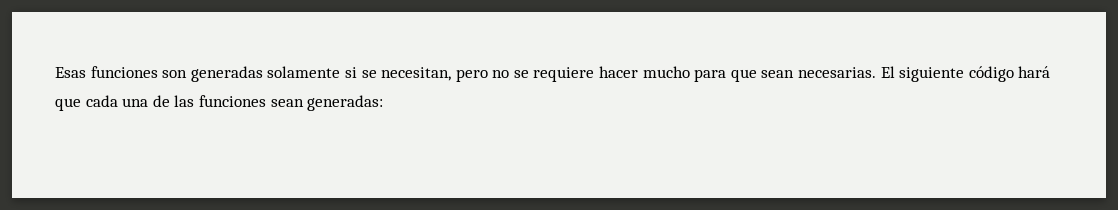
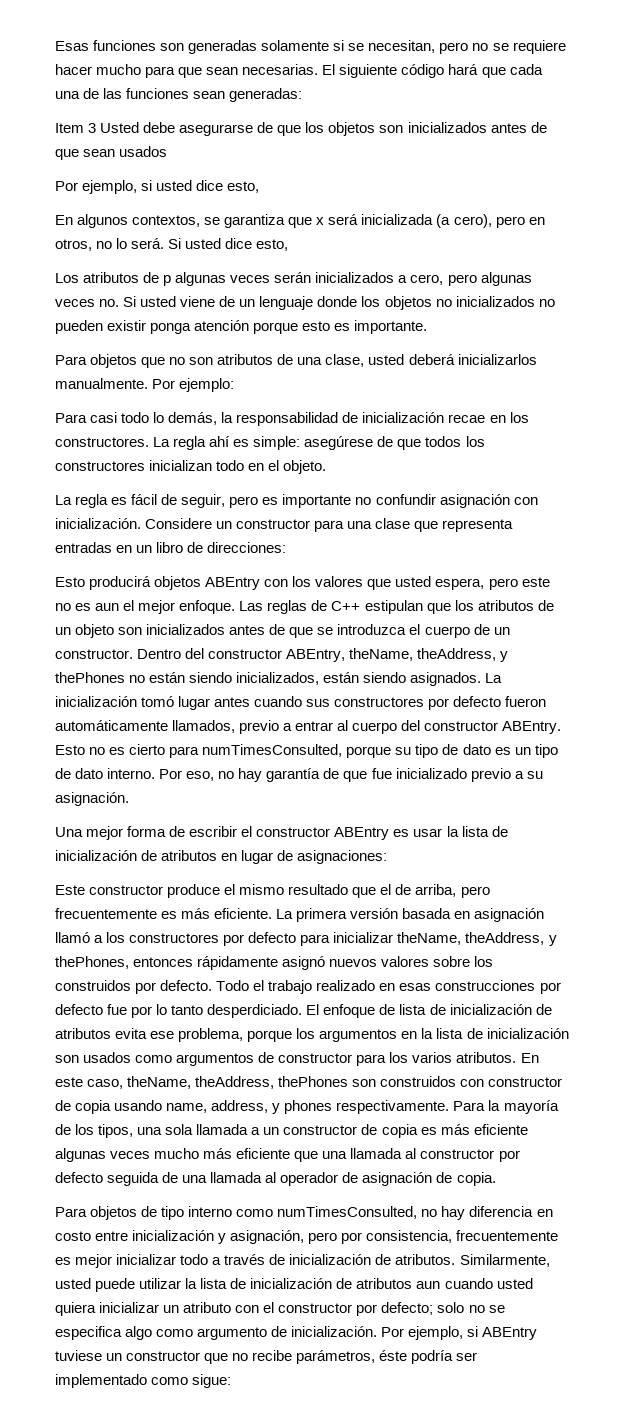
(384, 103) none -> [55,122,547,136] [55,146,168,160] [55,180,260,194] [55,214,545,228] [55,238,289,251] [55,272,532,286] [55,296,555,310] [55,320,428,334] [55,354,537,368] [55,378,235,392] [55,412,529,426] [55,436,485,450] [55,460,327,474] [55,494,538,508] [55,518,514,532] [55,542,287,553] [55,576,550,590] [55,600,554,614] [55,624,510,638] [55,648,509,662] [55,672,503,686] [55,696,547,710] [55,720,562,734] [55,744,558,758] [55,768,543,782] [55,792,129,806] [55,826,508,840] [55,850,388,864] [55,884,490,898] [55,908,545,922] [55,932,557,946] [55,956,494,970] [55,980,561,994] [55,1004,552,1018] [55,1028,569,1042] [55,1052,539,1066] [55,1076,563,1089] [55,1100,559,1114] [55,1124,528,1138] [55,1148,520,1162] [55,1172,496,1186] [55,1206,553,1220] [55,1230,559,1244] [55,1254,550,1268] [55,1278,533,1292] [55,1302,505,1316] [55,1326,538,1340] [55,1350,478,1364] [55,1374,232,1388] // Item 3 Usted debe asegurarse de que los objetos son inicializados antes de que sean usados // Por ejemplo, si usted dice esto, // En algunos contextos, se garantiza que x será inicializada (a cero), pero en otros, no lo será. Si usted dice esto, // Los atributos de p algunas veces serán inicializados a cero, pero algunas veces no. Si usted viene de un lenguaje donde los objetos no inicializados no pueden existir ponga atención porque esto es importante. // Para objetos que no son atributos de una clase, usted deberá inicializarlos manualmente. Por ejemplo: // Para casi todo lo demás, la responsabilidad de inicialización recae en los constructores. La regla ahí es simple: asegúrese de que todos los constructores inicializan todo en el objeto. // La regla es fácil de seguir, pero es importante no confundir asignación con inicialización. Considere un constructor para una clase que representa entradas en un libro de direcciones: // Esto producirá objetos ABEntry con los valores que usted espera, pero este no es aun el mejor enfoque. Las reglas de C++ estipulan que los atributos de un objeto son inicializados antes de que se introduzca el cuerpo de un constructor. Dentro del constructor ABEntry, theName, theAddress, y thePhones no están siendo inicializados, están siendo asignados. La inicialización tomó lugar antes cuando sus constructores por defecto fueron automáticamente llamados, previo a entrar al cuerpo del constructor ABEntry. Esto no es cierto para numTimesConsulted, porque su tipo de dato es un tipo de dato interno. Por eso, no hay garantía de que fue inicializado previo a su asignación. // Una mejor forma de escribir el constructor ABEntry es usar la lista de inicialización de atributos en lugar de asignaciones: // Este constructor produce el mismo resultado que el de arriba, pero frecuentemente es más eficiente. La primera versión basada en asignación llamó a los constructores por defecto para inicializar theName, theAddress, y thePhones, entonces rápidamente asignó nuevos valores sobre los construidos por defecto. Todo el trabajo realizado en esas construcciones por defecto fue por lo tanto desperdiciado. El enfoque de lista de inicialización de atributos evita ese problema, porque los argumentos en la lista de inicialización son usados como argumentos de constructor para los varios atributos. En este caso, theName, theAddress, thePhones son construidos con constructor de copia usando name, address, y phones respectivamente. Para la mayoría de los tipos, una sola llamada a un constructor de copia es más eficiente algunas veces mucho más eficiente que una llamada al constructor por defecto seguida de una llamada al operador de asignación de copia. // Para objetos de tipo interno como numTimesConsulted, no hay diferencia en costo entre inicialización y asignación, pero por consistencia, frecuentemente es mejor inicializar todo a través de inicialización de atributos. Similarmente, usted puede utilizar la lista de inicialización de atributos aun cuando usted quiera inicializar un atributo con el constructor por defecto; solo no se especifica algo como argumento de inicialización. Por ejemplo, si ABEntry tuviese un constructor que no recibe parámetros, éste podría ser implementado como sigue:

